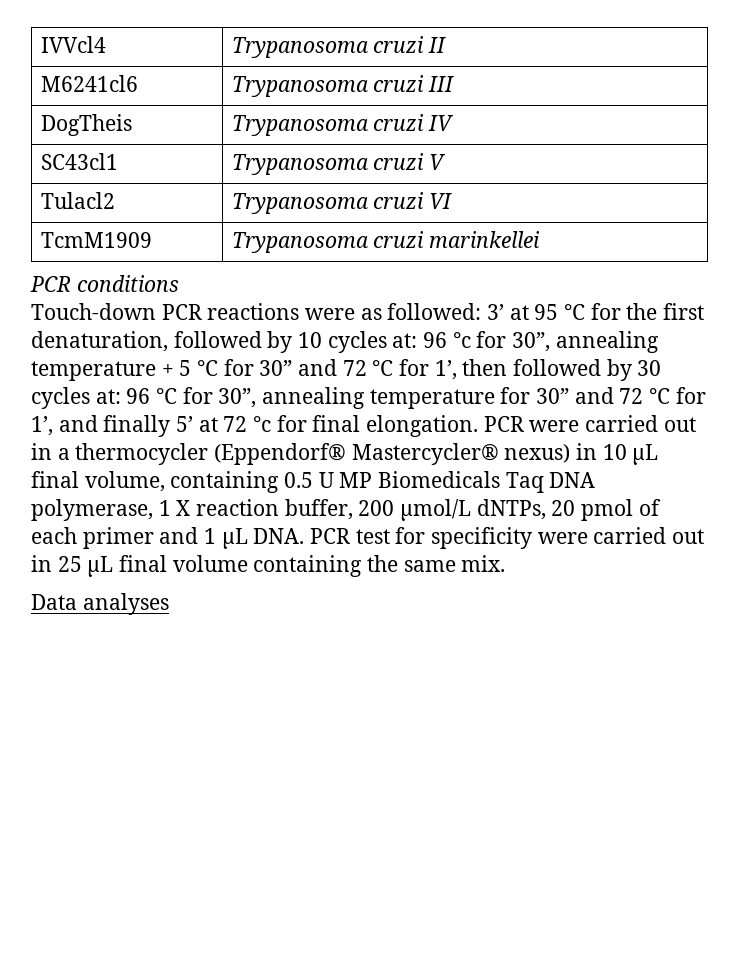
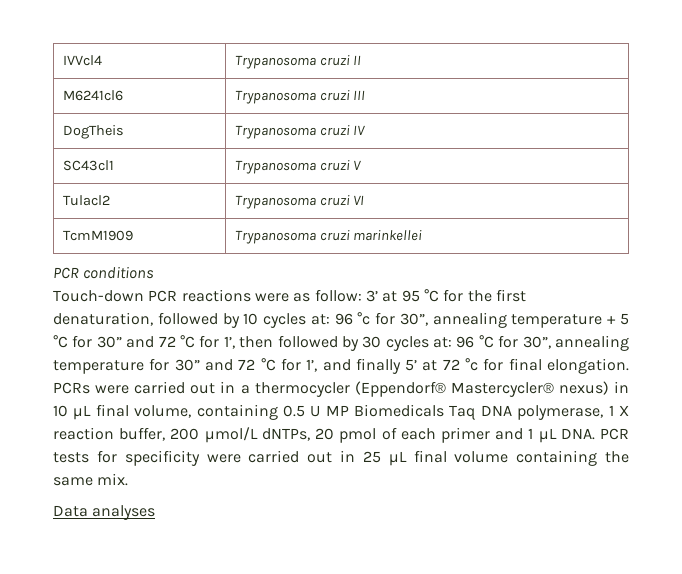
[387,303,482,320] followed: -> [314,289,362,302] follow:
[483,416,524,432] PCR -> [53,382,90,394] PCRs
[355,529,390,544] test -> [53,452,89,463] tests

